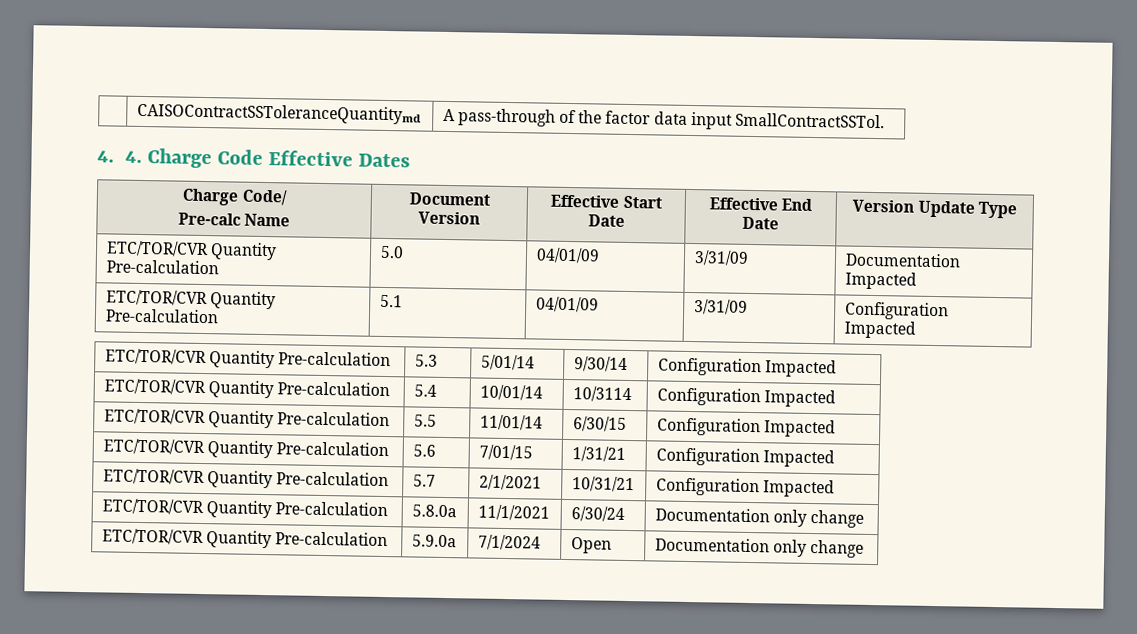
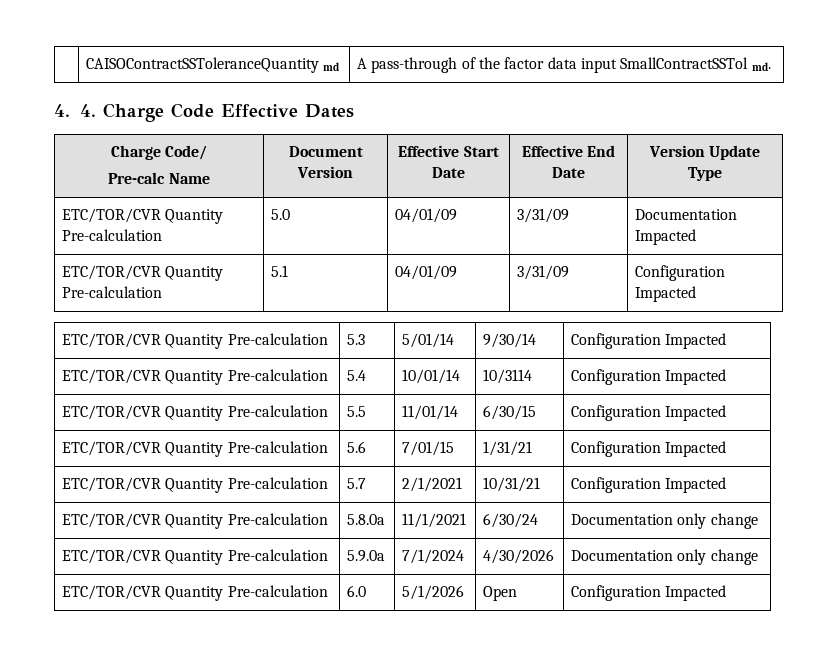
[136,102,421,125] | CAISOContractSSToleranceQuantitymd -> [86,57,340,73] | CAISOContractSSToleranceQuantity md
[734,112,885,129] SmallContractSSTol. -> [620,57,771,71] SmallContractSSTol md.
[570,537,612,554] [654,537,864,558] Open | Documentation only change -> [483,549,555,564] [571,549,758,565] [62,585,328,601] [347,585,367,597] [402,585,465,600] [483,586,518,601] [571,585,727,601] 4/30/2026 | Documentation only change // ETC/TOR/CVR Quantity Pre-calculation | 6.0 | 5/1/2026 | Open | Configuration Impacted

